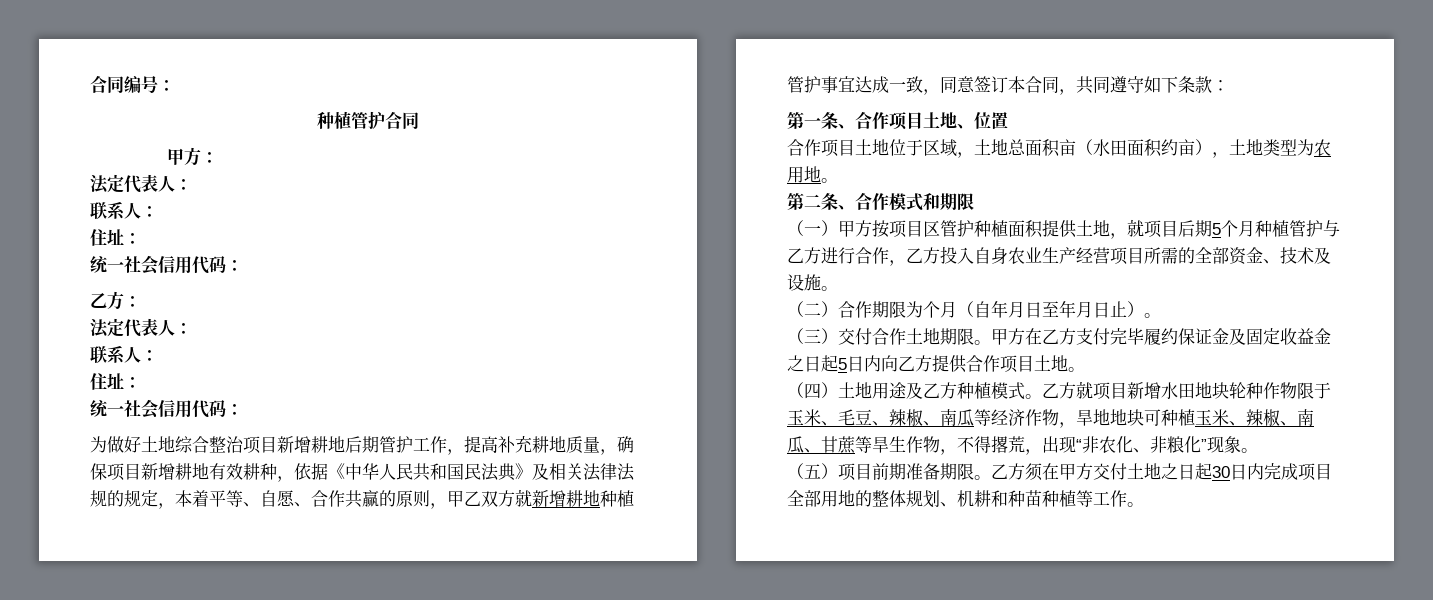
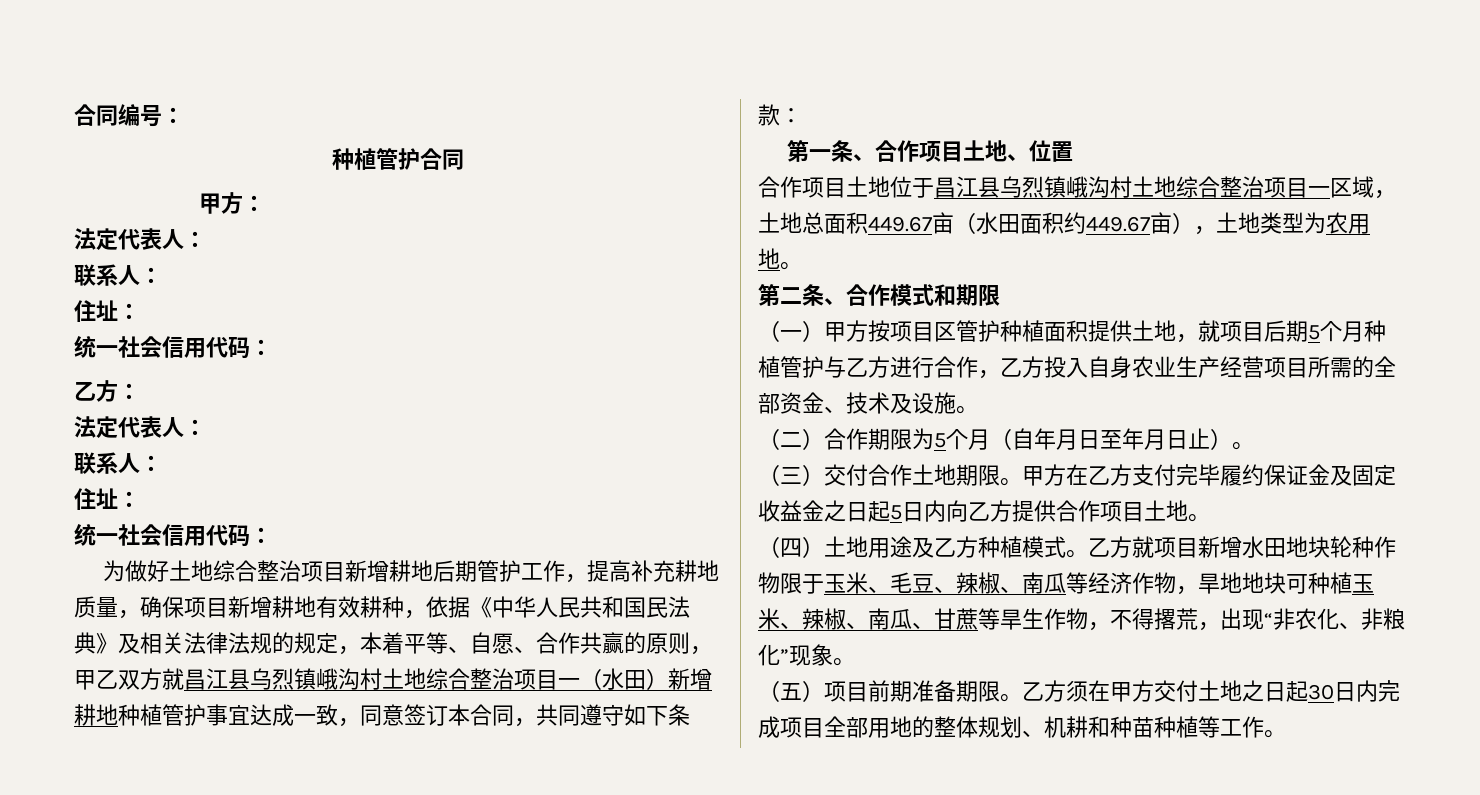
(532, 498) none -> [184,668,668,690] 昌江县乌烈镇峨沟村土地综合整治项目一（水田）
(923, 147) none -> [934,176,1330,198] 昌江县乌烈镇峨沟村土地综合整治项目一
(1060, 148) none -> [868,216,932,232] 449.67
(1178, 147) none -> [1086,216,1150,232] 449.67
(923, 309) none -> [934,433,946,448] 5

